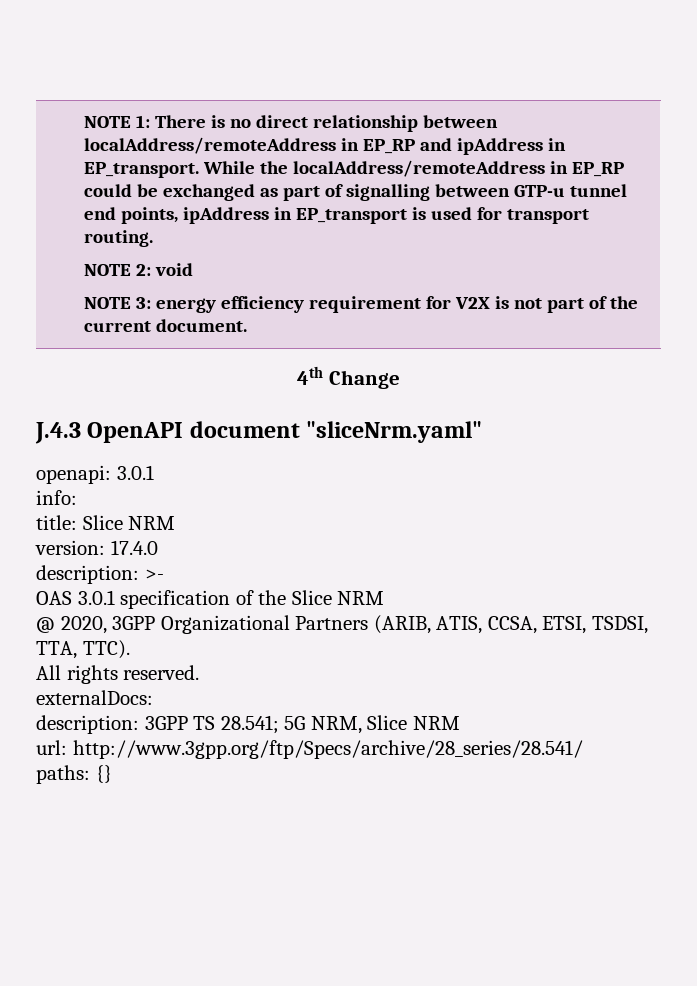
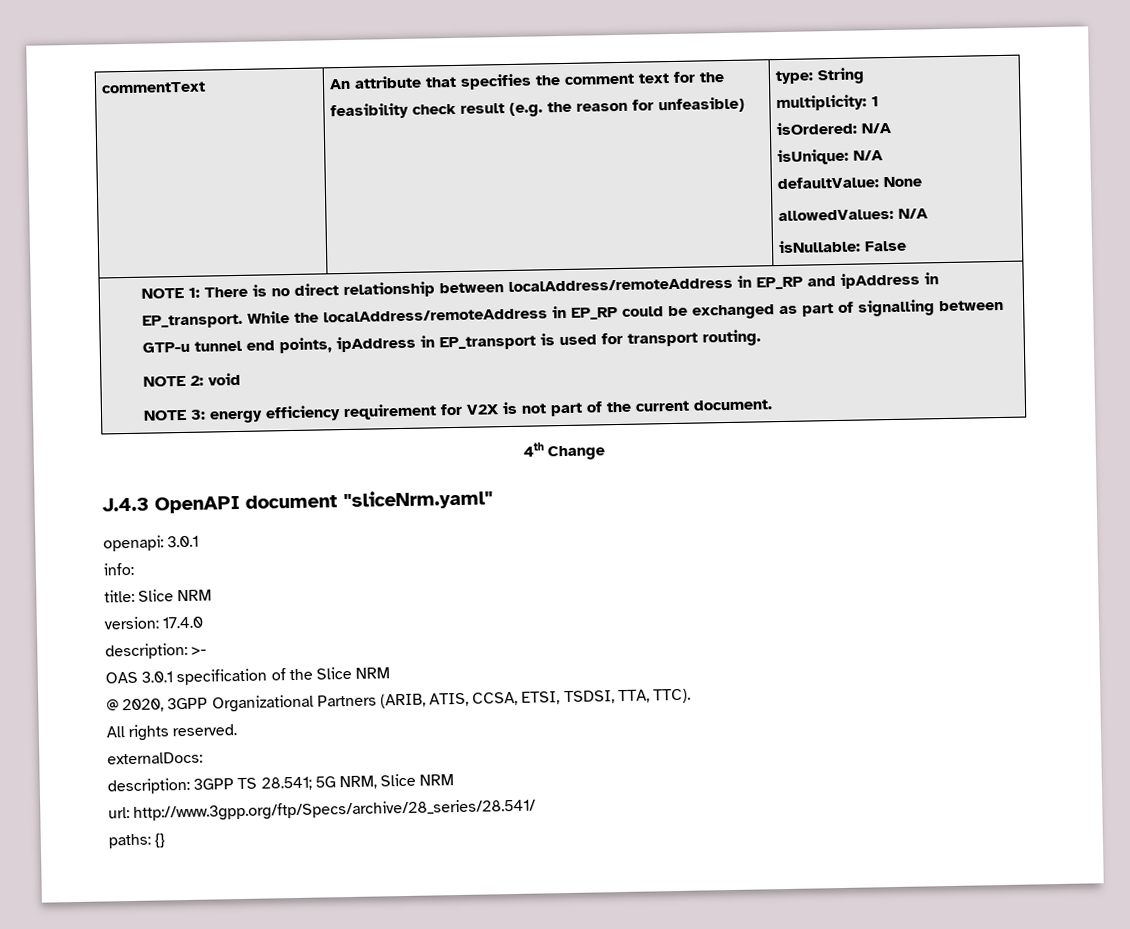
(83, 122) none -> [101,81,207,94] [329,71,726,90] [330,96,746,120] [775,67,866,85] [776,94,880,112] [776,121,892,136] [777,148,884,166] [777,176,923,190] [778,208,929,222] [778,239,908,254] commentText | An attribute that specifies the comment text for the feasibility check result (e.g. the reason for unfeasible) | type: String // multiplicity: 1 // isOrdered: N/A // isUnique: N/A // defaultValue: None // allowedValues: N/A // isNullable: False //

